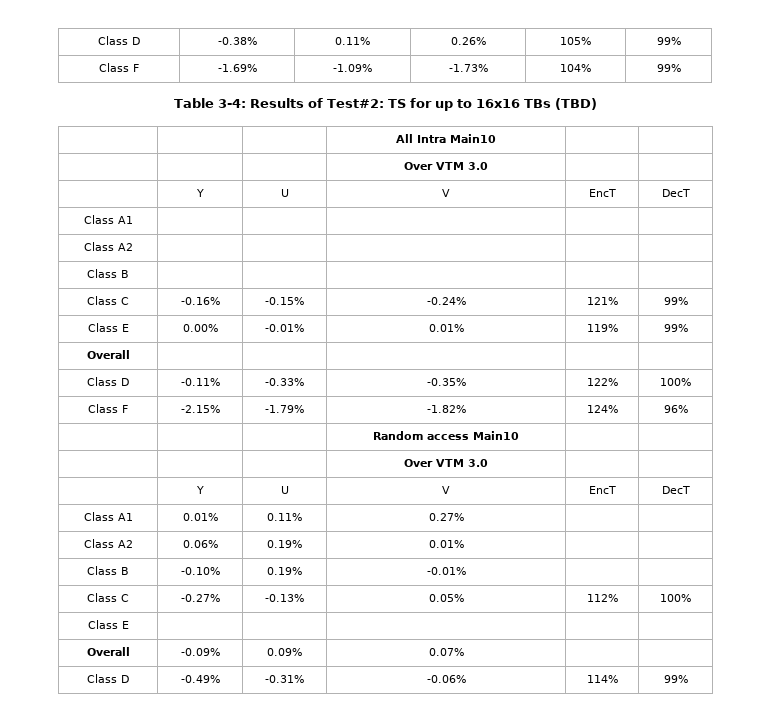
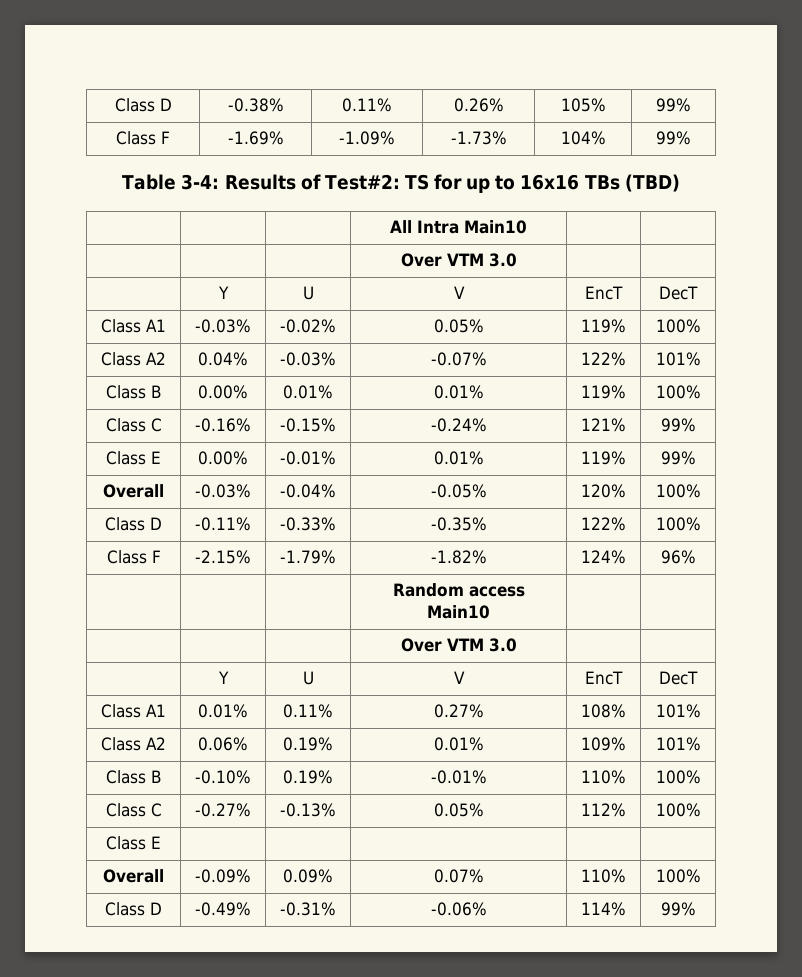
[83,242,133,251] [87,269,129,278] | | | | // Class A2 | | | | | // Class B | | | | | -> [195,319,251,333] [280,319,336,333] [433,319,484,333] [581,319,626,333] [655,319,701,333] [101,352,166,366] [198,352,248,366] [280,352,336,366] [430,352,487,366] [581,352,626,366] [655,352,701,366] [105,385,162,399] [198,385,248,399] [283,385,333,399] [433,385,484,399] [581,385,626,399] [655,385,701,399] -0.03% | -0.02% | 0.05% | 119% | 100% // Class A2 | 0.04% | -0.03% | -0.07% | 122% | 101% // Class B | 0.00% | 0.01% | 0.01% | 119% | 100%
(130, 354) | | | | -> [195,484,251,498] [280,484,336,498] [430,484,487,498] [581,484,626,498] [655,484,701,498] -0.03% | -0.04% | -0.05% | 120% | 100%
(464, 517) | -> [581,704,626,718] [655,704,701,718] 108% | 101%
(464, 544) | -> [581,737,626,751] [655,737,701,751] 109% | 101%
(466, 571) | -> [581,770,626,784] [655,770,701,784] 110% | 100%
(464, 652) | -> [581,869,626,883] [655,869,701,883] 110% | 100%

